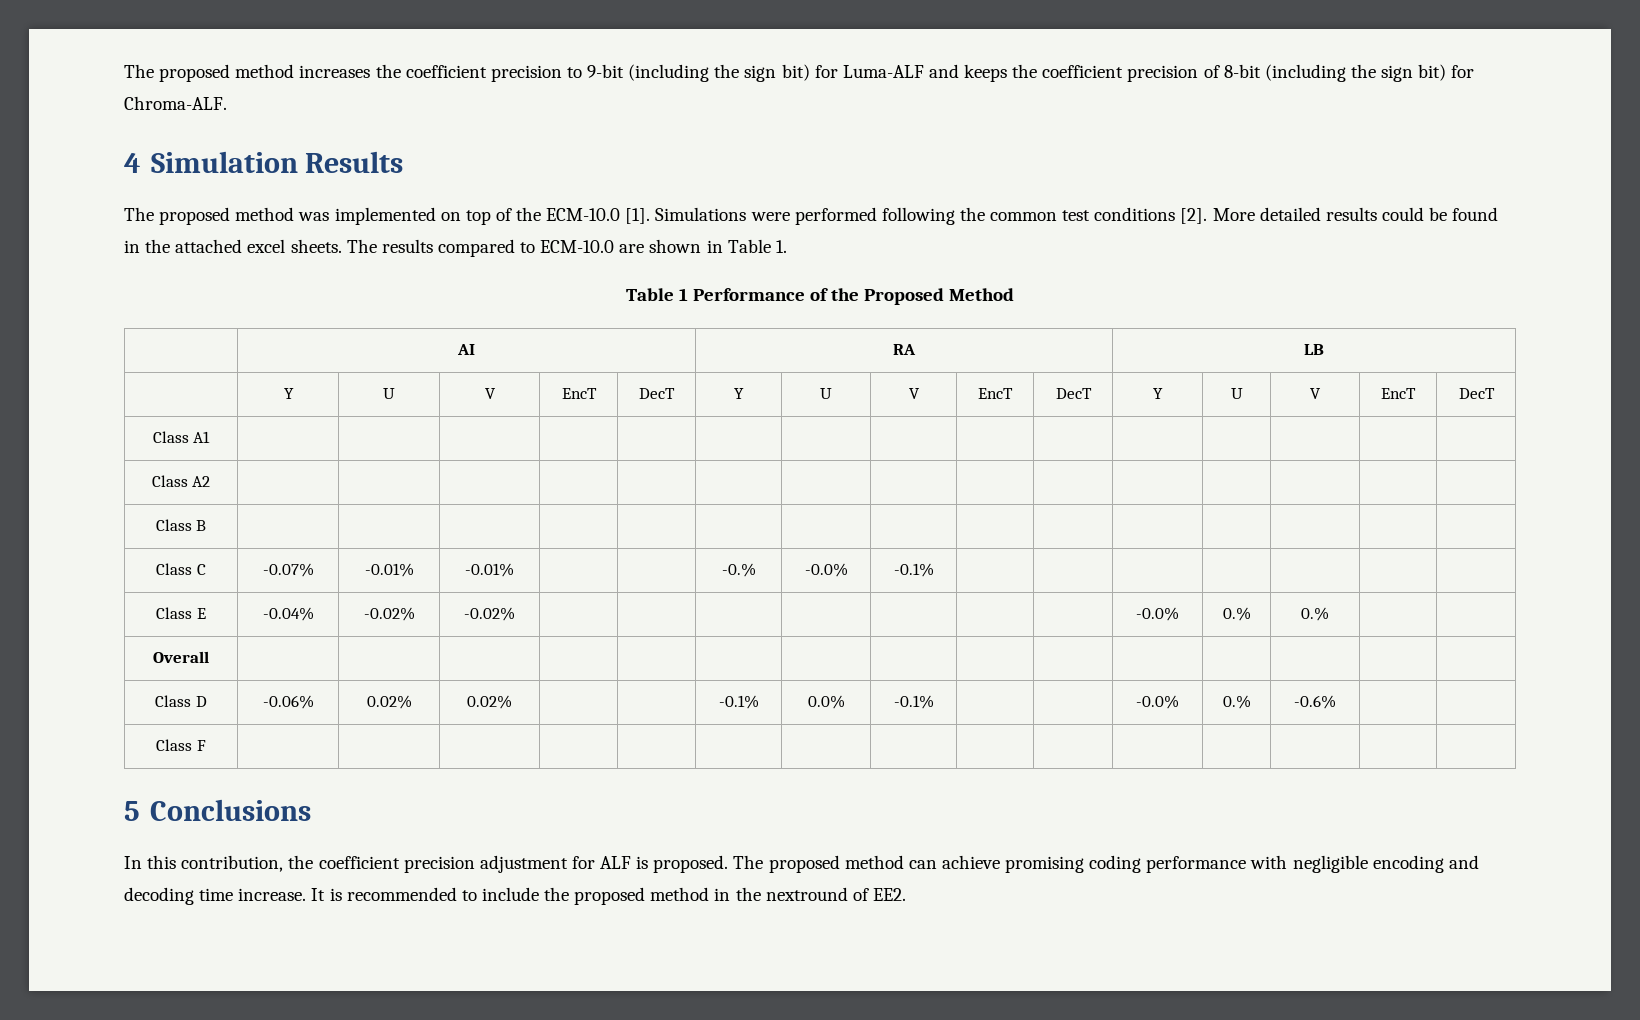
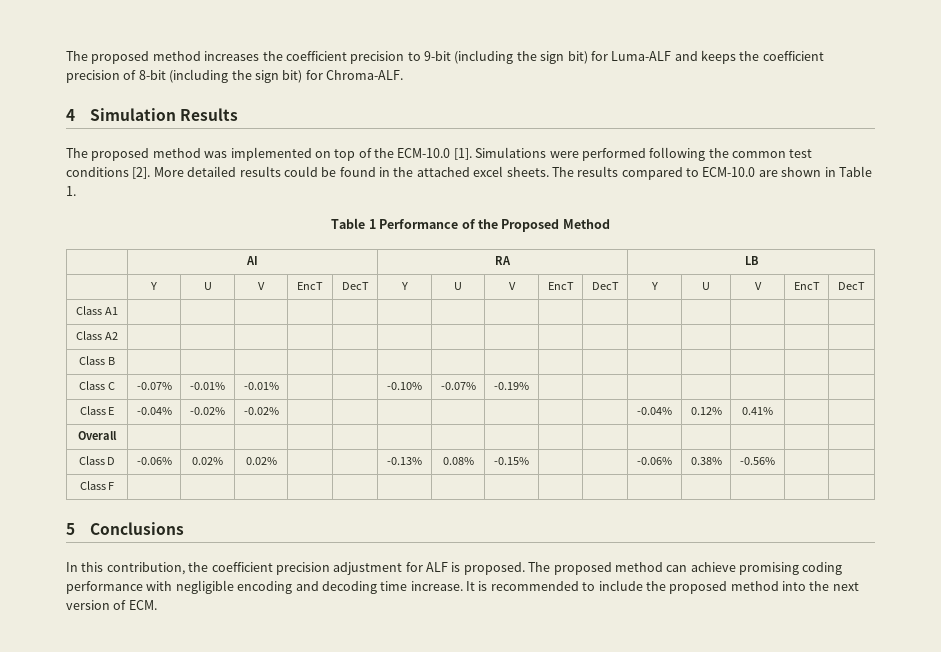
[721,563,756,577] [804,563,848,577] [893,563,934,577] -0.% | -0.0% | -0.1% -> [387,382,422,390] [440,382,476,390] [494,382,529,390] -0.10% | -0.07% | -0.19%
[1136,607,1179,621] [1222,607,1251,621] [1301,607,1329,621] -0.0% | 0.% | 0.% -> [637,407,672,415] [690,407,722,415] [742,407,773,415] -0.04% | 0.12% | 0.41%
[718,695,759,709] [807,695,845,709] [893,695,934,709] [1136,695,1179,709] [1222,695,1251,709] [1294,695,1336,709] -0.1% | 0.0% | -0.1% | | | -0.0% | 0.% | -0.6% -> [387,457,422,465] [442,457,474,465] [494,457,529,465] [637,457,672,465] [690,457,722,465] [740,457,775,465] -0.13% | 0.08% | -0.15% | | | -0.06% | 0.38% | -0.56%
[714,887,906,901] in the nextround of EE2. -> [782,581,859,591] [66,600,157,610] into the next version of ECM.

